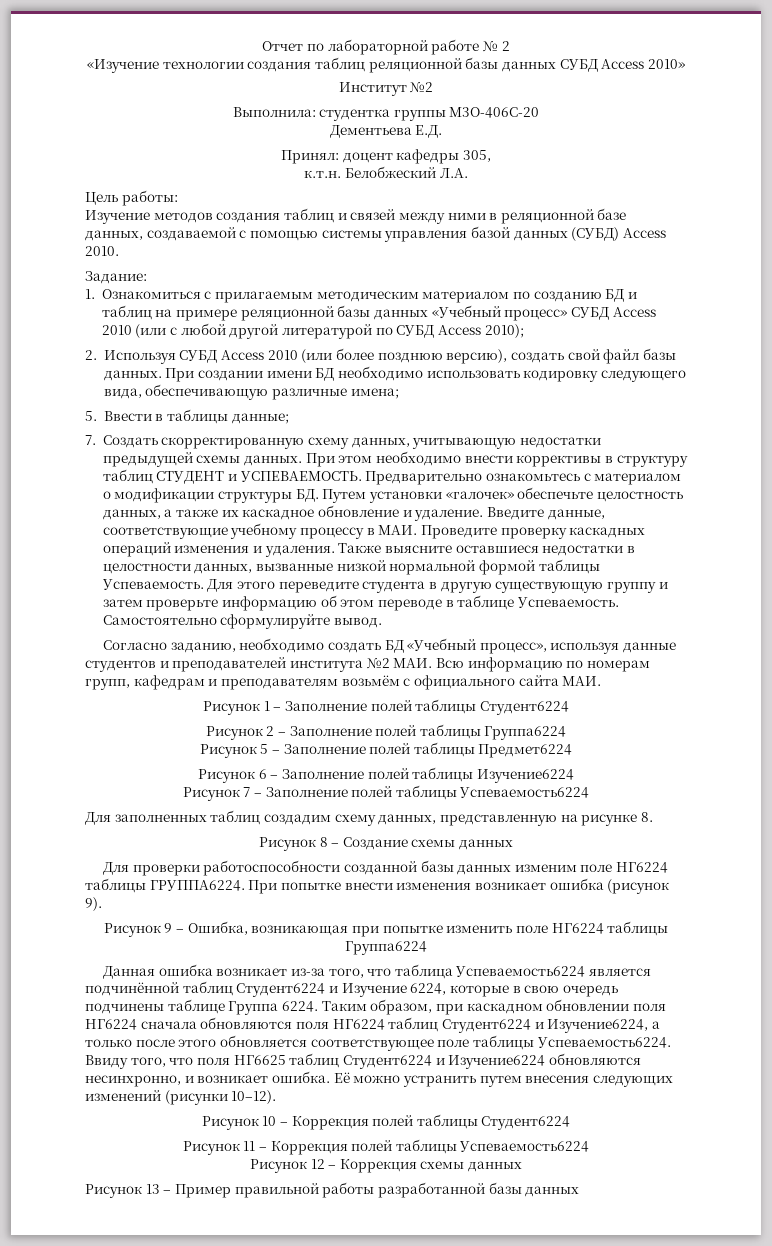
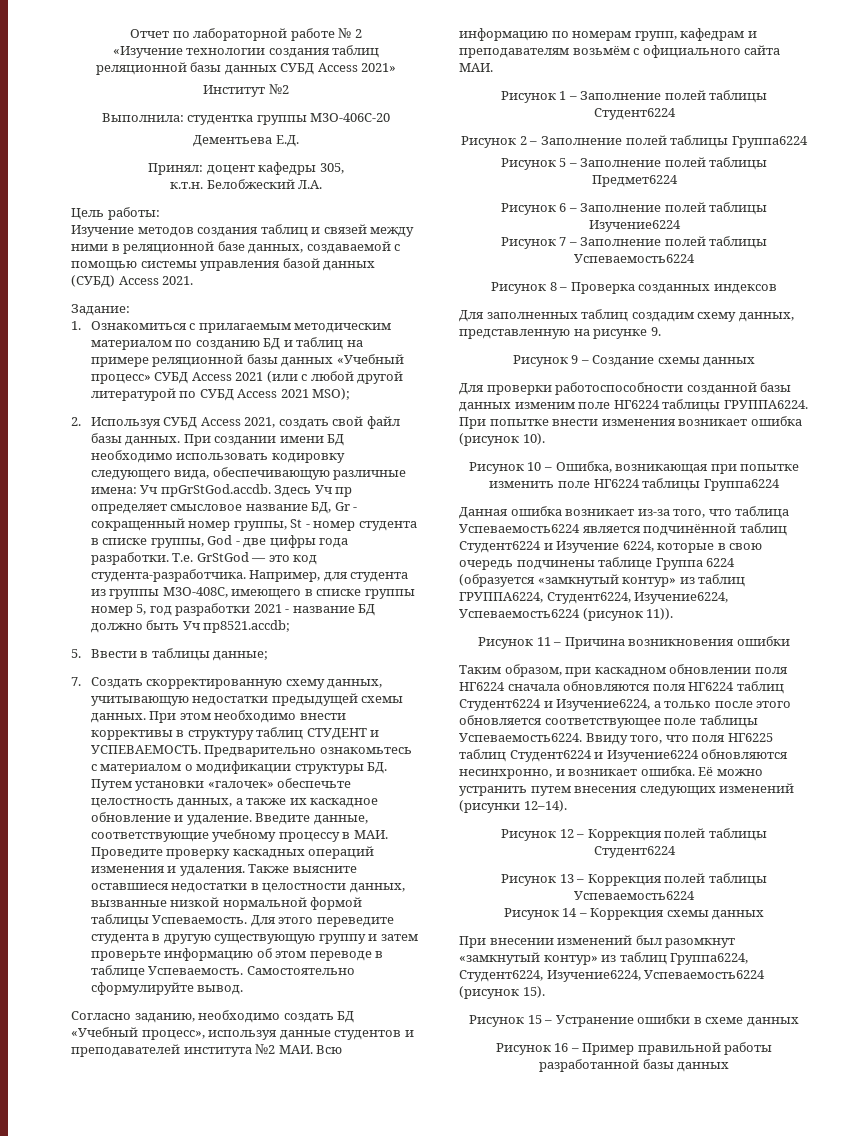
[647,59,685,69] 2010» -> [361,63,397,72] 2021»
[85,246,119,256] 2010. -> [162,276,194,285] 2021.
[101,325,132,335] 2010 -> [235,372,264,381] 2021
[484,324,524,338] 2010); -> [280,388,351,400] 2021 MSO);
[267,348,508,364] 2010 (или более позднюю версию), -> [244,417,276,428] 2021,
[350,388,399,399] имена; -> [90,484,353,497] [90,502,358,514] [90,518,417,531] [90,535,349,548] [90,552,318,565] [90,569,409,582] [90,587,415,599] [90,603,376,616] [90,620,291,633] имена: Уч пpGrStGod.accdb. Здесь Уч пр определяет смысловое название БД, Gr - сокращенный номер группы, St - номер студента в списке группы, God - две цифры года разработки. Т.е. GrStGod — это код студента-разработчика. Например, для студента из группы М3О-408С, имеющего в списке группы номер 5, год разработки 2021 - название БД должно быть Уч пp8521.accdb;
(590, 792) none -> [491,282,777,294] // Рисунок 8 – Проверка созданных индексов
[640,812,653,822] [258,837,328,851] 8. // Рисунок 8 -> [650,327,661,336] [512,355,579,367] 9. // Рисунок 9
[85,897,102,911] [103,923,173,937] 9). // Рисунок 9 -> [522,433,545,445] [468,462,542,474] 10). // Рисунок 10
[281,1001,318,1012] 6224. -> [706,558,736,567] [459,574,746,587] [459,592,729,604] [459,608,674,621] [478,636,790,649] 6224 (образуется «замкнутый контур» из таблиц ГРУППА6224, Студент6224, Изучение6224, Успеваемость6224 (рисунок 11)). // Рисунок 11 – Причина возникновения ошибки //
[233,1055,286,1065] НГ6625 -> [727,733,773,742] НГ6225
[231,1090,277,1104] [201,1116,277,1130] 10–12). // Рисунок 10 -> [523,800,567,812] [501,829,574,841] 12–14). // Рисунок 12
[243,1141,256,1151] 11 -> [559,874,574,883] 13
[310,1159,325,1169] 12 -> [562,908,578,917] 14
[85,1184,160,1198] Рисунок 13 -> [459,935,736,948] [459,952,749,965] [459,970,766,982] [459,986,545,999] [469,1014,799,1027] [495,1043,569,1055] При внесении изменений был разомкнут «замкнутый контур» из таблиц Группа6224, Студент6224, Изучение6224, Успеваемость6224 (рисунок 15). // Рисунок 15 – Устранение ошибки в схеме данных // Рисунок 16

